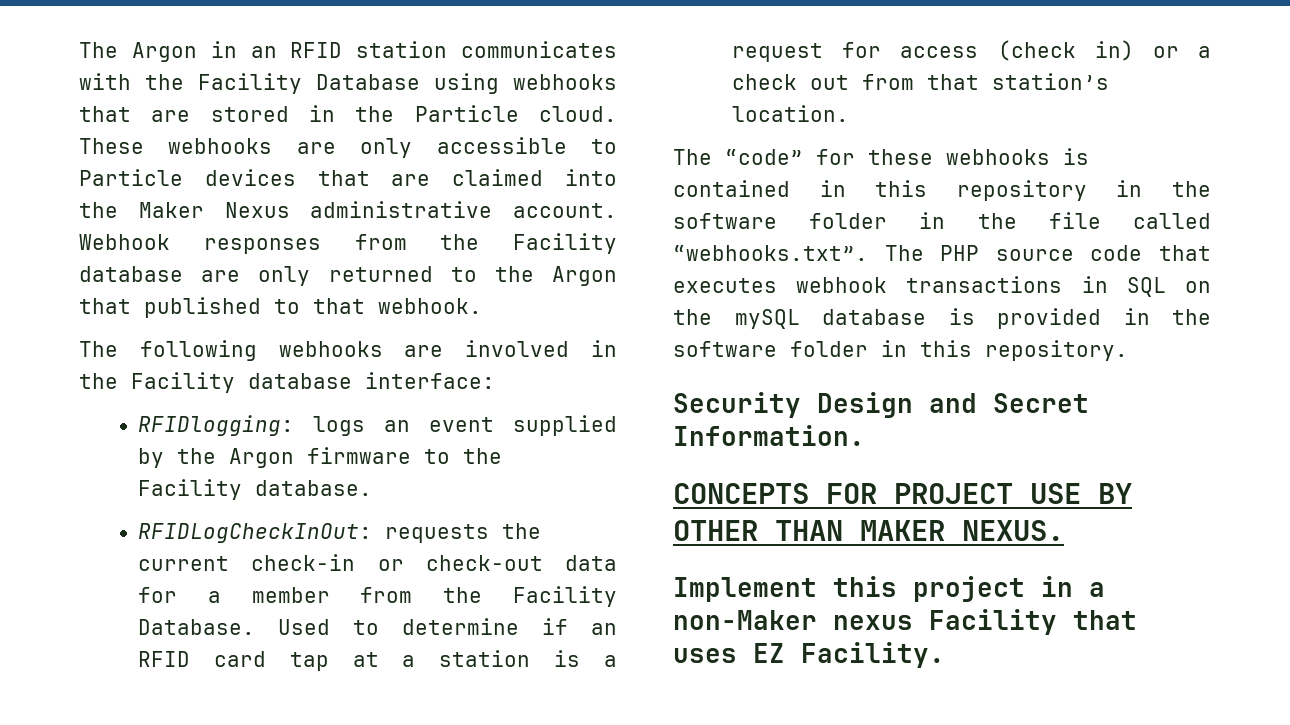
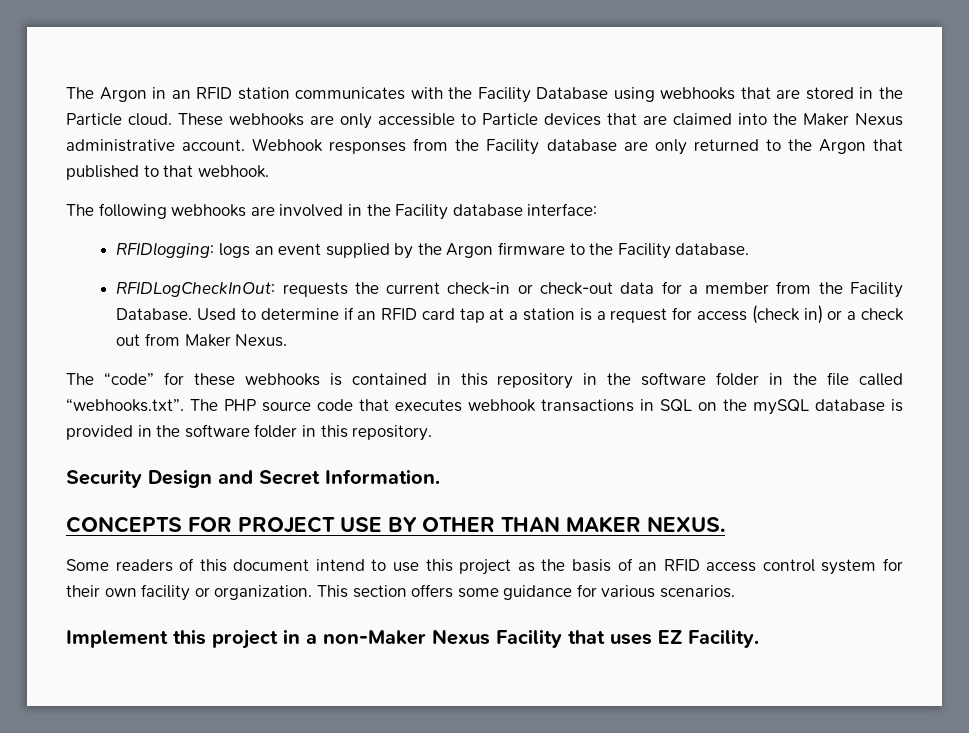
[927,73,1110,90] [732,105,850,122] that station’s location. -> [184,334,288,347] Maker Nexus.
(1064, 530) none -> [66,558,903,575] [66,584,736,601] // Some readers of this document intend to use this project as the basis of an RFID access control system for their own facility or organization. This section offers some guidance for various scenarios.
[833,615,913,630] nexus -> [432,629,490,645] Nexus

